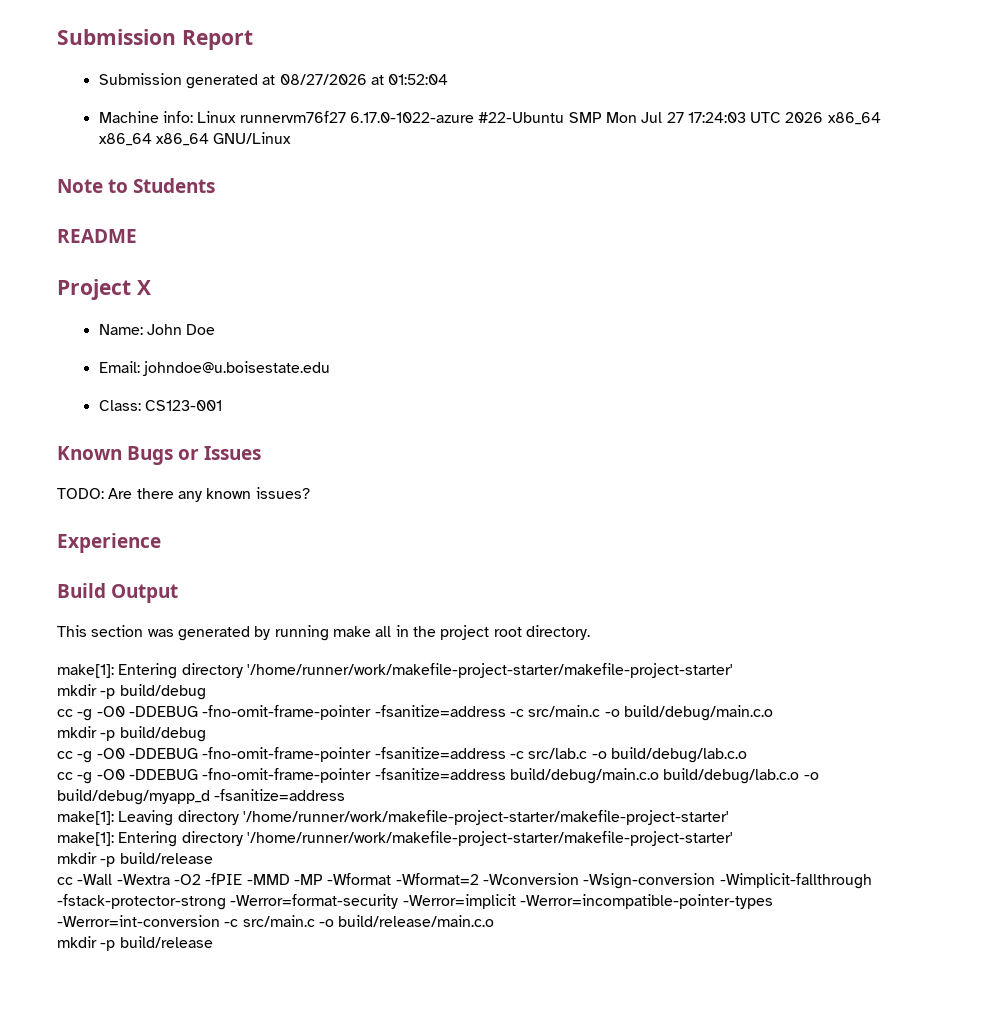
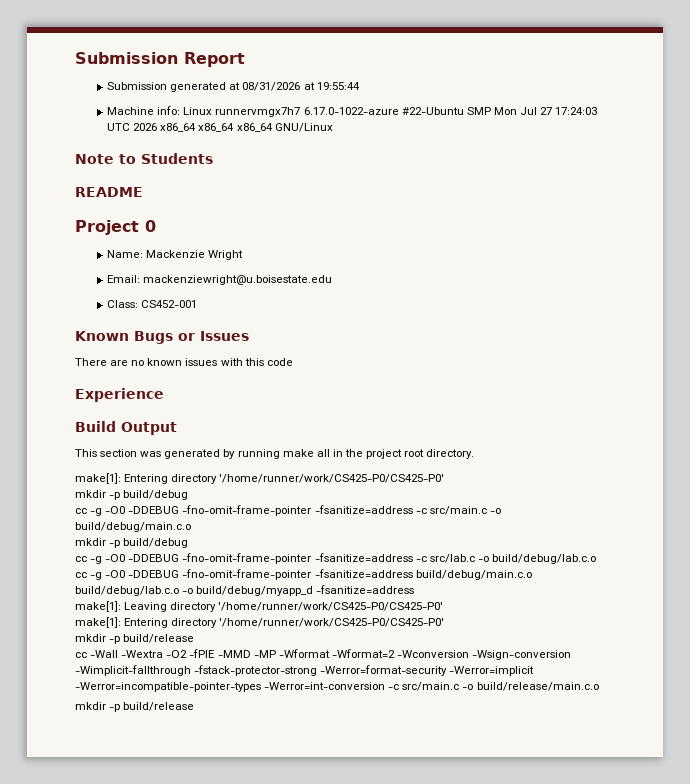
[279,74,449,85] 08/27/2026 at 01:52:04 -> [242,82,360,91] 08/31/2026 at 19:55:44
[239,111,346,123] runnervm76f27 -> [215,107,301,117] runnervmgx7h7
[136,280,151,295] X -> [145,220,156,232] 0
[146,324,216,335] John Doe -> [146,250,244,260] Mackenzie Wright
[142,361,330,376] johndoe@u.boisestate.edu -> [143,275,333,285] mackenziewright@u.boisestate.edu
[144,400,222,411] CS123-001 -> [141,300,198,308] CS452-001
[57,487,310,502] TODO: Are there any known issues? -> [75,358,293,366] There are no known issues with this code
[246,663,733,678] '/home/runner/work/makefile-project-starter/makefile-project-starter' -> [219,474,445,483] '/home/runner/work/CS425-P0/CS425-P0'
[242,810,729,825] [57,831,733,847] '/home/runner/work/makefile-project-starter/makefile-project-starter' // make[1]: Entering directory '/home/runner/work/makefile-project-starter/makefile-project-starter' -> [218,602,444,611] [75,617,445,628] '/home/runner/work/CS425-P0/CS425-P0' // make[1]: Entering directory '/home/runner/work/CS425-P0/CS425-P0'

